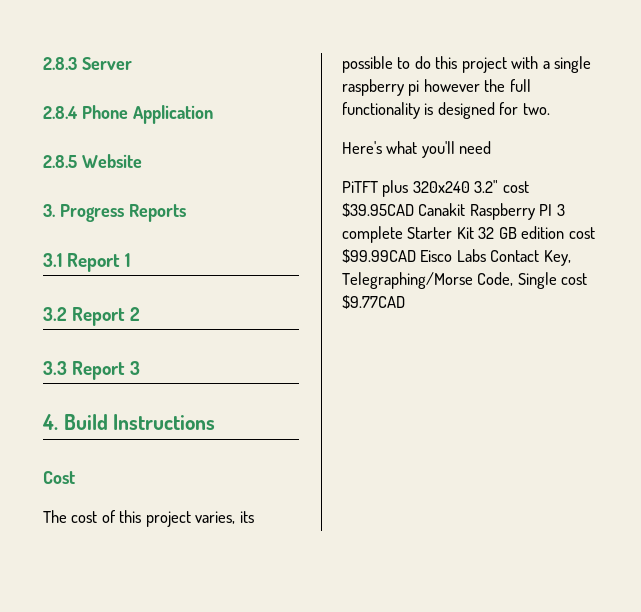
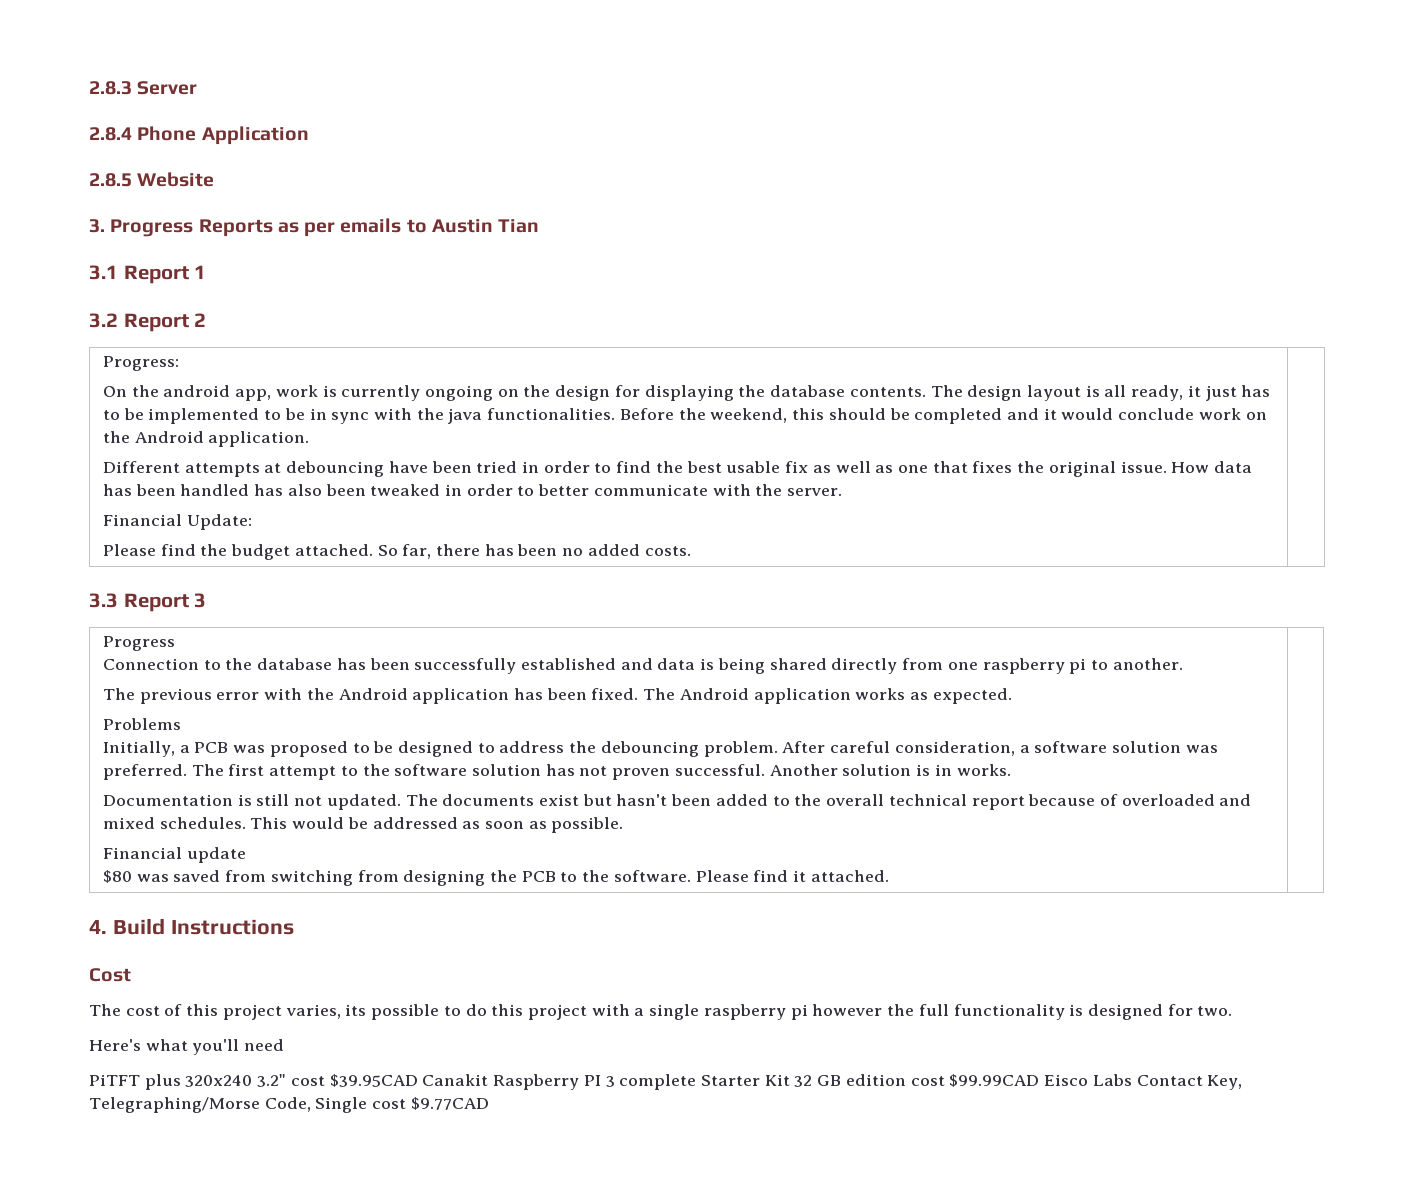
(186, 213) none -> [277,218,540,237] as per emails to Austin Tian
[43,361,141,380] // 3.3 Report 3 -> [102,356,179,371] [102,385,1271,401] [102,408,1267,424] [102,431,310,447] [102,461,1253,477] [102,484,843,496] [102,514,252,530] [102,544,691,560] [89,593,207,612] [102,636,175,651] [102,658,1183,674] [102,688,1012,704] [102,718,181,730] [102,741,1218,757] [102,764,1011,780] [102,794,1252,810] [102,817,624,833] [102,847,246,863] [102,870,889,886] // Progress: // On the android app, work is currently ongoing on the design for displaying the database contents. The design layout is all ready, it just has to be implemented to be in sync with the java functionalities. Before the weekend, this should be completed and it would conclude work on the Android application. // Different attempts at debouncing have been tried in order to find the best usable fix as well as one that fixes the original issue. How data has been handled has also been tweaked in order to better communicate with the server. // Financial Update: // Please find the budget attached. So far, there has been no added costs. | // 3.3 Report 3 // Progress // Connection to the database has been successfully established and data is being shared directly from one raspberry pi to another. // The previous error with the Android application has been fixed. The Android application works as expected. // Problems // Initially, a PCB was proposed to be designed to address the debouncing problem. After careful consideration, a software solution was preferred. The first attempt to the software solution has not proven successful. Another solution is in works. // Documentation is still not updated. The documents exist but hasn't been added to the overall technical report because of overloaded and mixed schedules. This would be addressed as soon as possible. // Financial update // $80 was saved from switching from designing the PCB to the software. Please find it attached. |

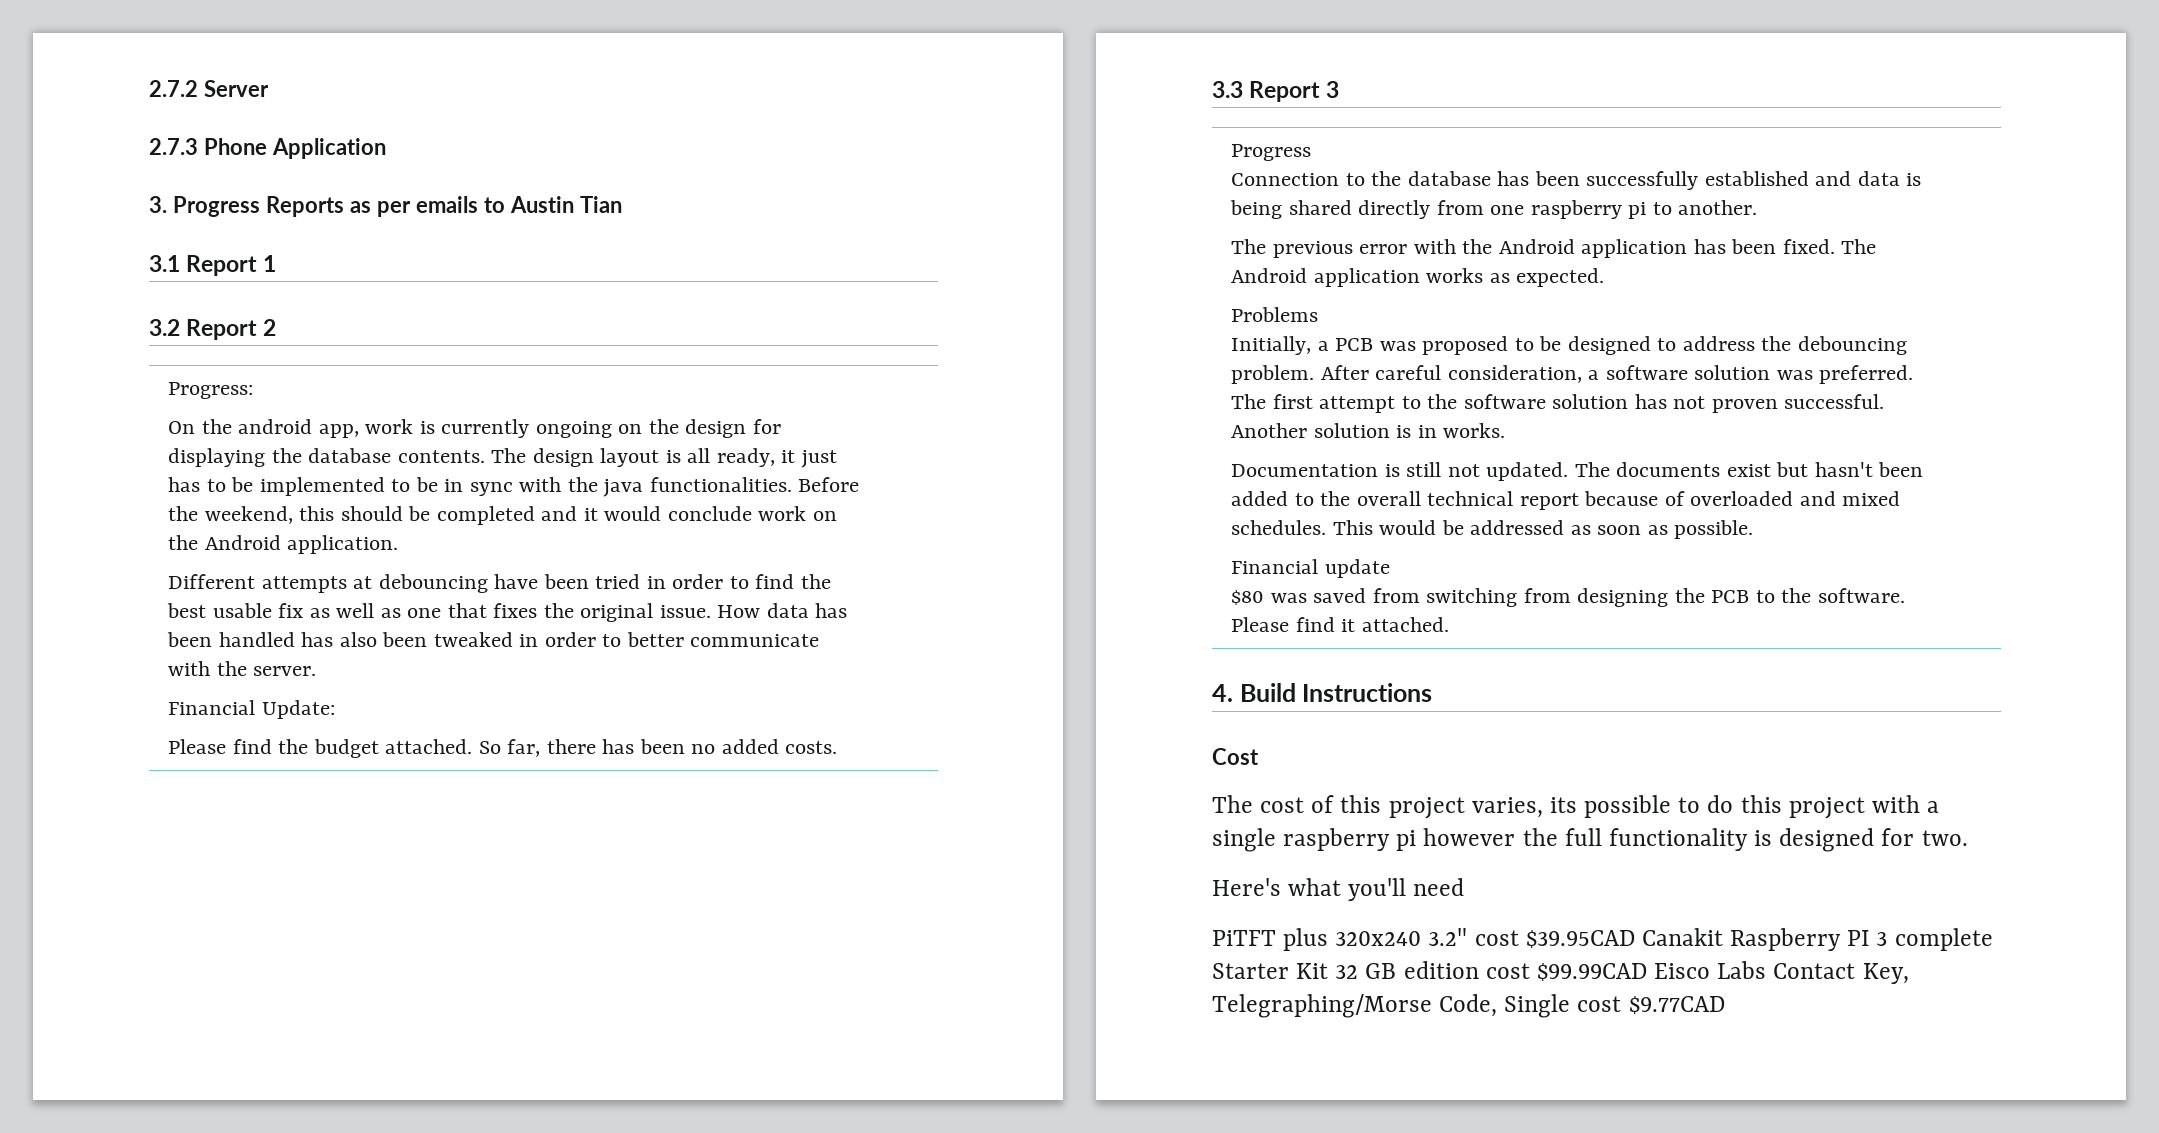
[89,81,132,95] 2.8.3 -> [149,80,198,97] 2.7.2
[89,127,132,141] 2.8.4 -> [149,138,198,155] 2.7.3
[89,172,215,187] // 2.8.5 Website -> (386, 148) none

